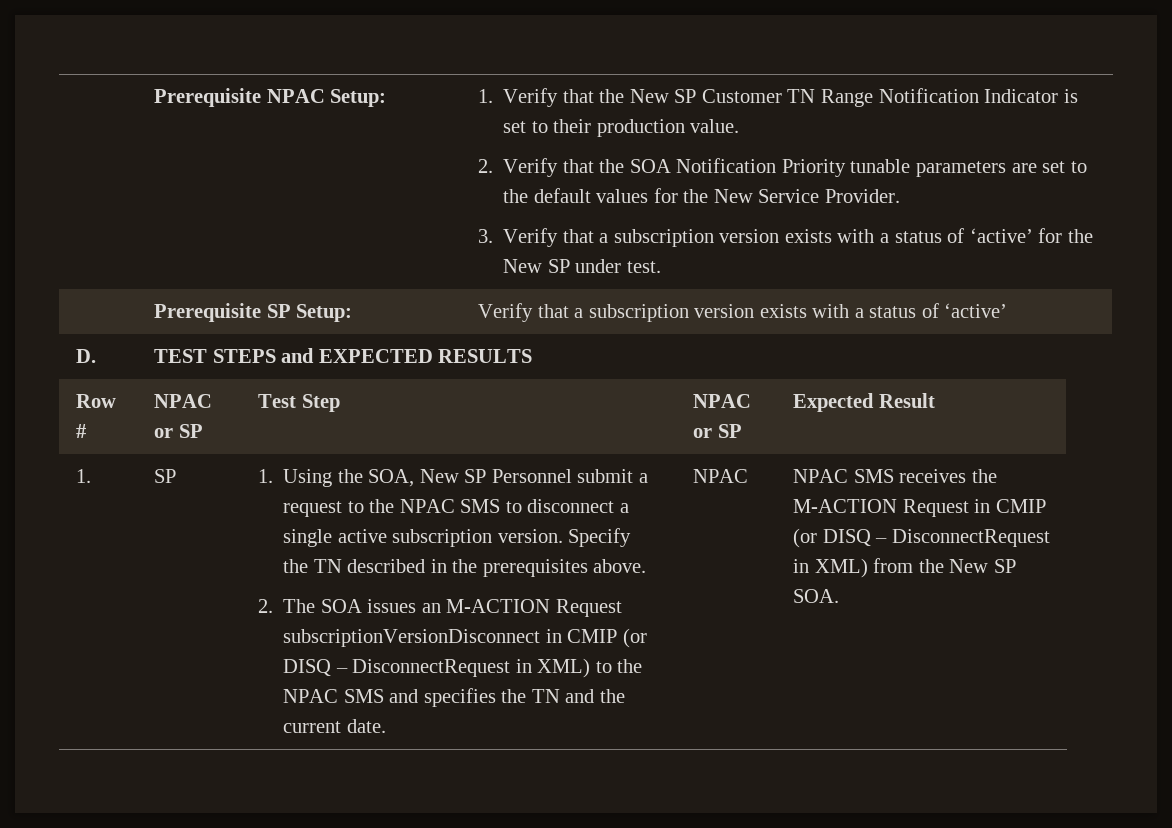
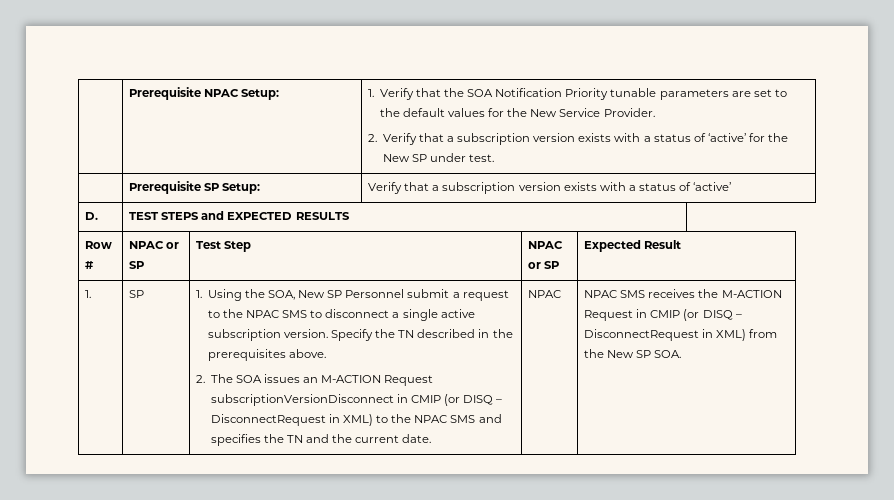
[629,88,1078,107] [503,119,740,137] [477,158,625,177] New SP Customer TN Range Notification Indicator is set to their production value. // 2. Verify that the -> (465, 92) none
[477,229,493,243] 3. -> [368,134,378,142] 2.

